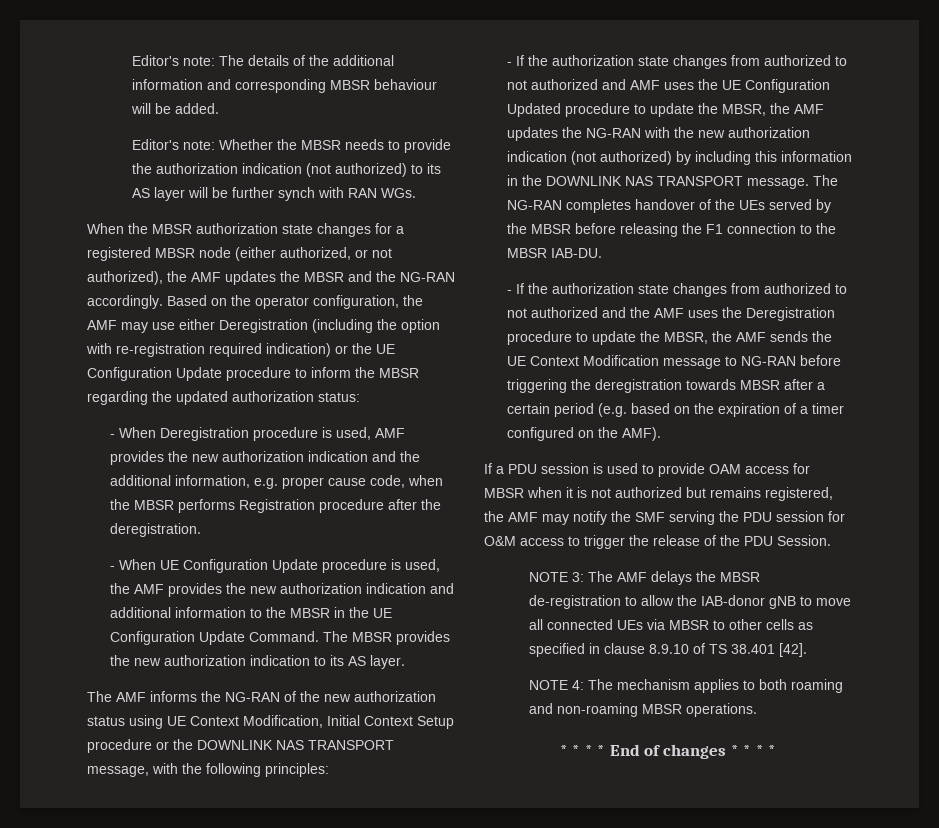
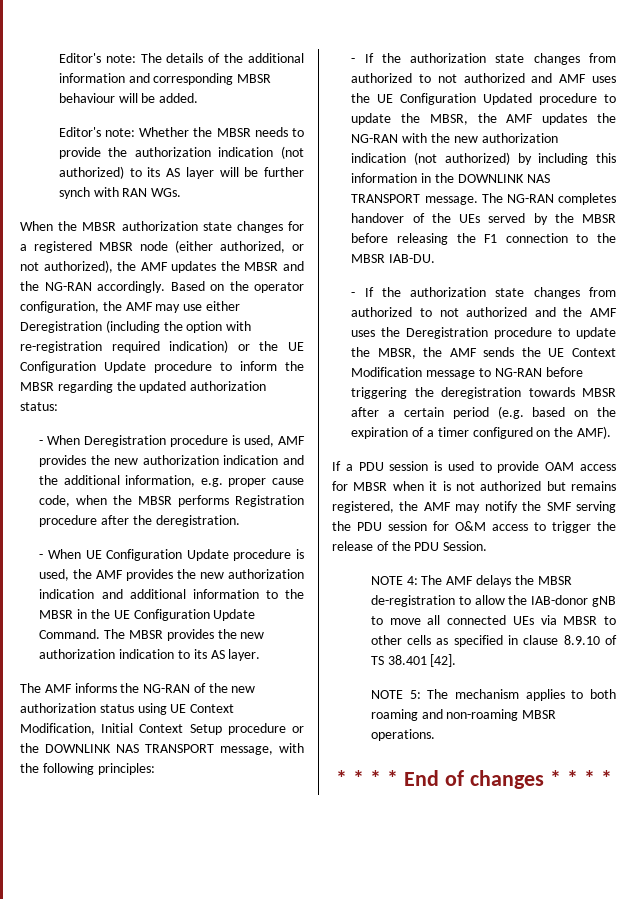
[572,572,585,582] 3: -> [406,576,418,585] 4:
[572,680,585,690] 4: -> [409,690,421,699] 5:

